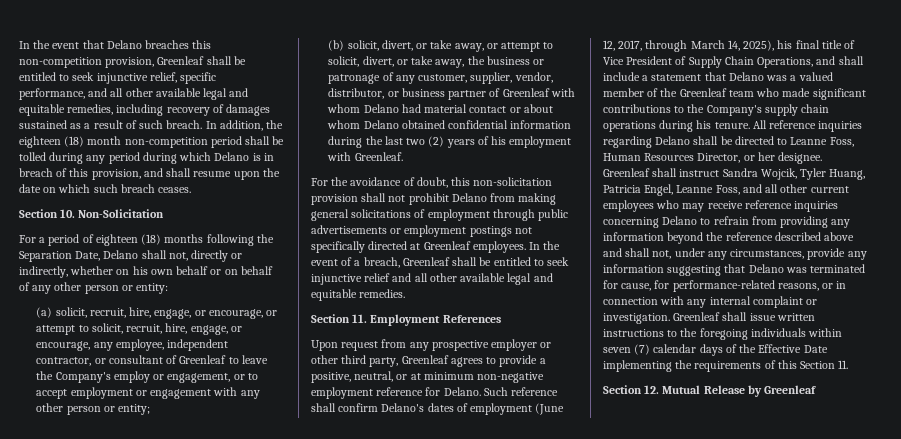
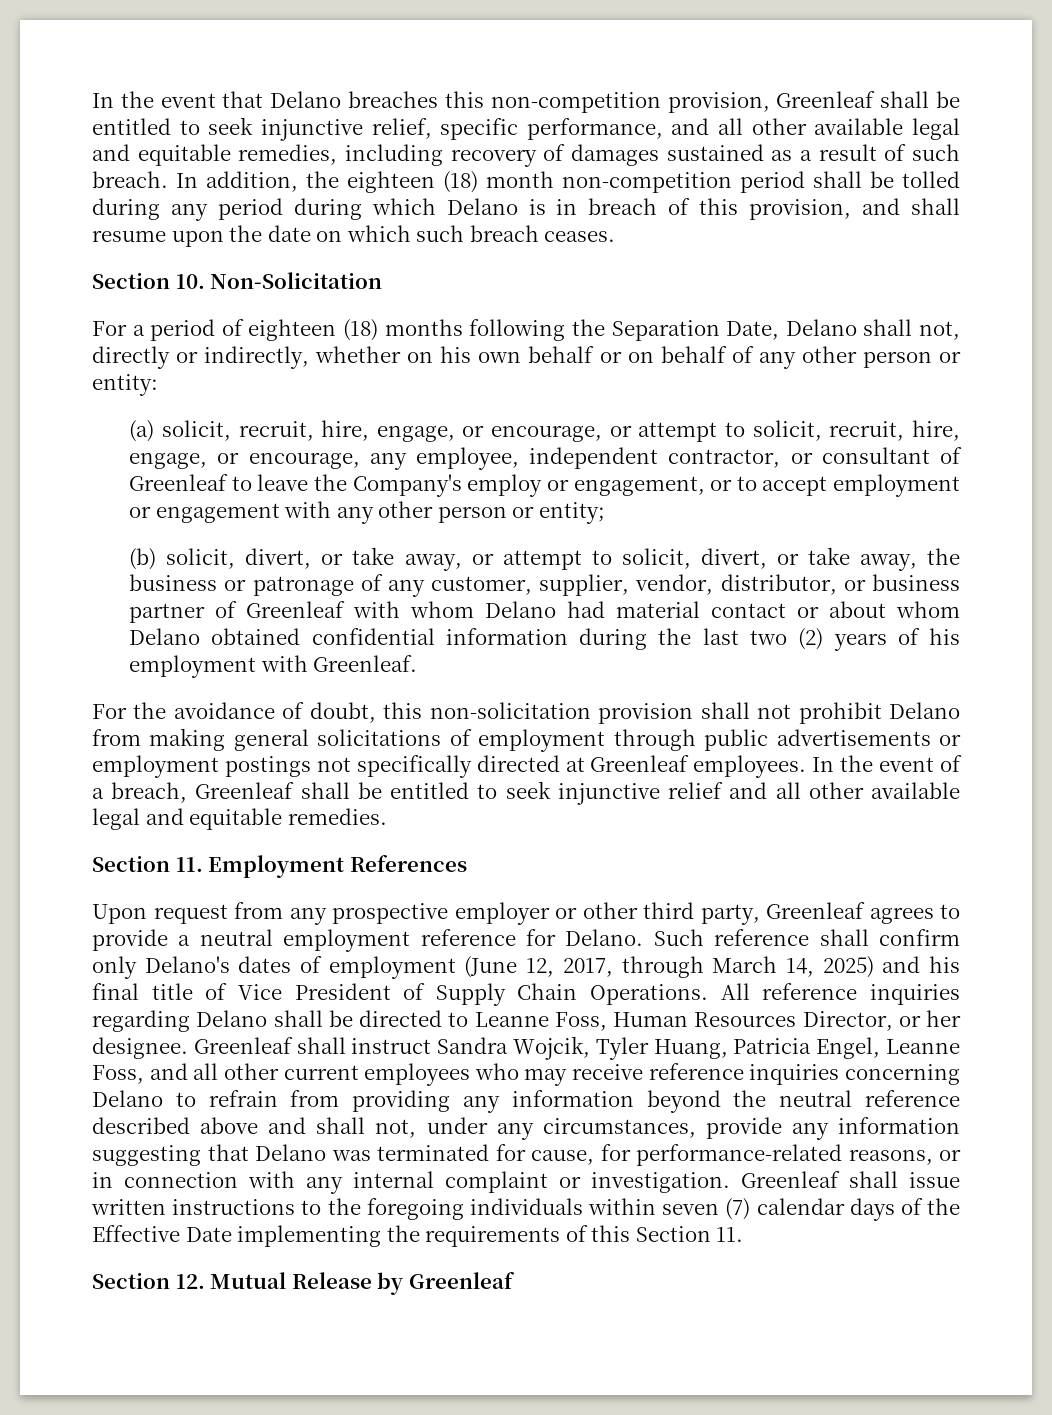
[311,371,545,383] positive, neutral, or at minimum non-negative -> [199,929,273,946] neutral
(379, 407) none -> [92,956,137,979] only
[743,40,775,51] 2025), -> [822,956,921,978] 2025) and
[757,56,864,68] [603,72,833,81] [603,88,866,100] [603,104,830,116] [603,120,750,132] Operations, and shall include a statement that Delano was a valued member of the Greenleaf team who made significant contributions to the Company's supply chain operations during his tenure. -> [590,984,709,1005] Operations.
(724, 236) none -> [779,1090,853,1107] neutral

